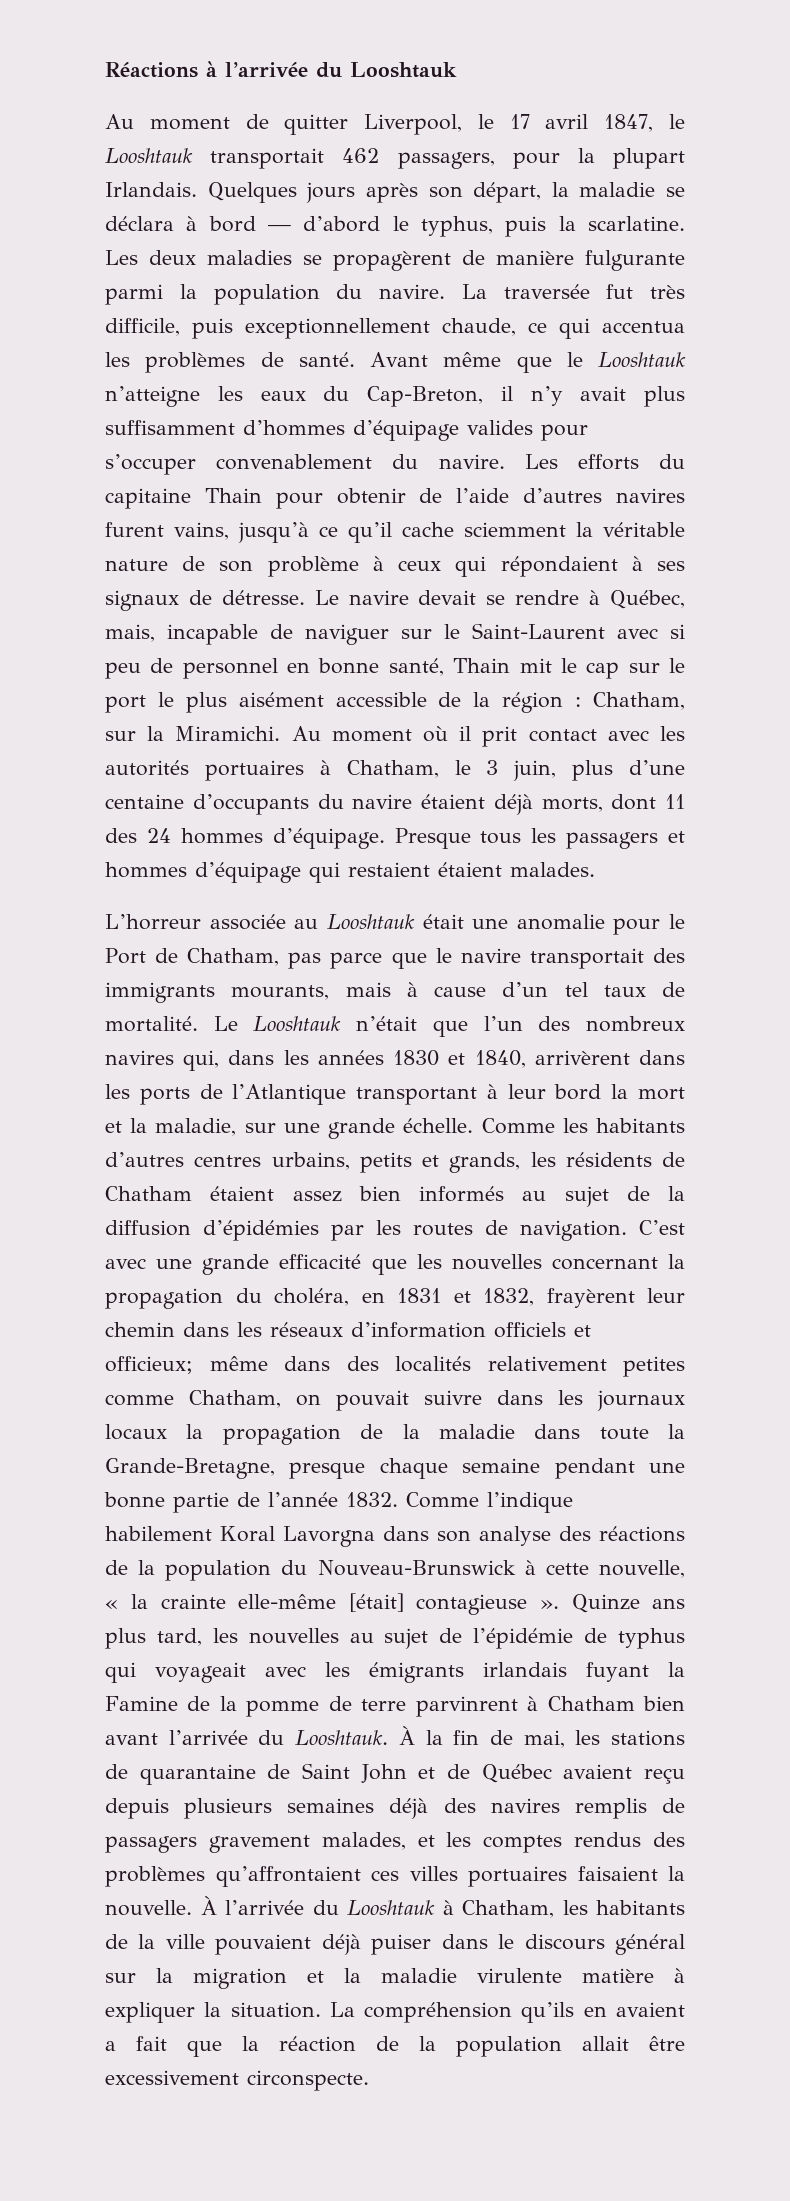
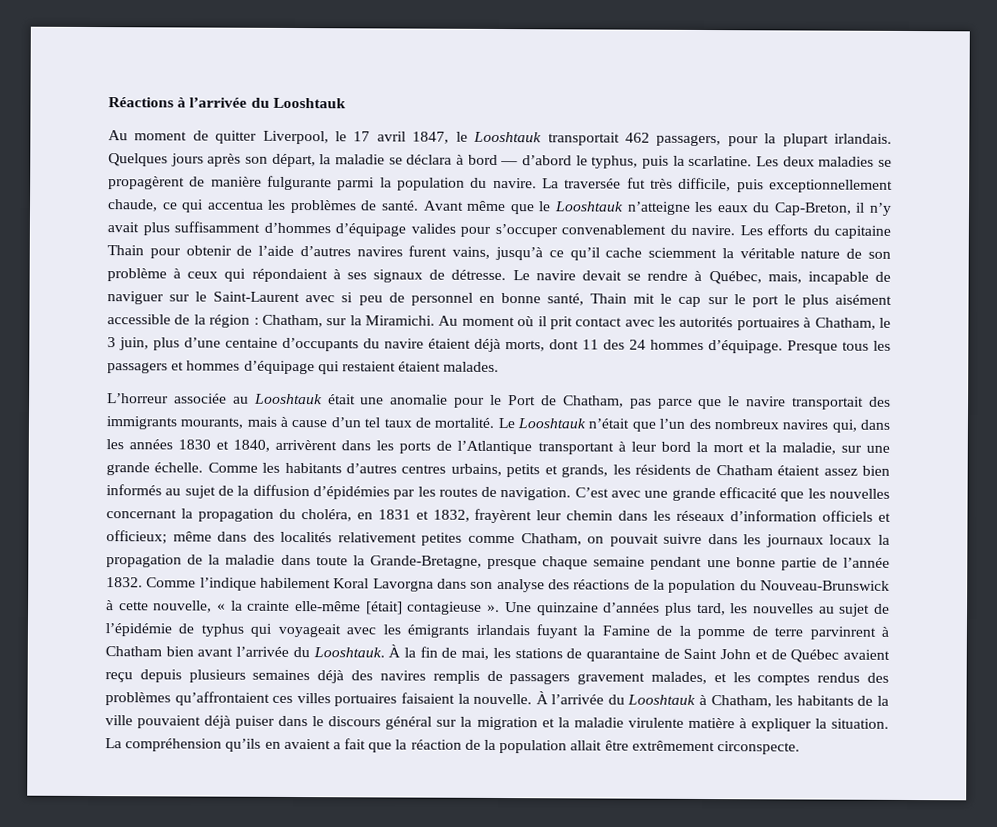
[105,182,197,197] Irlandais. -> [833,133,892,144] irlandais.
[571,1594,685,1613] Quinze ans -> [504,602,661,616] Une quinzaine d’années
[105,2070,239,2085] excessivement -> [631,740,715,752] extrêmement

